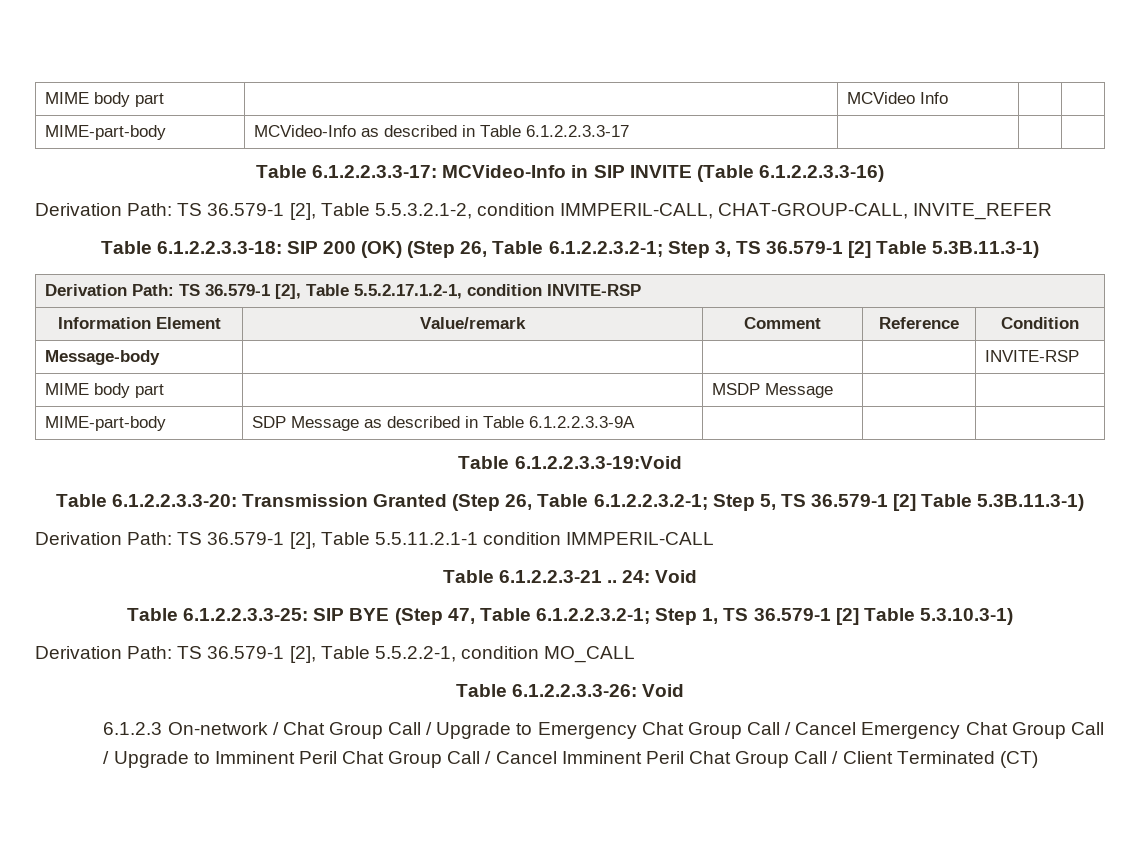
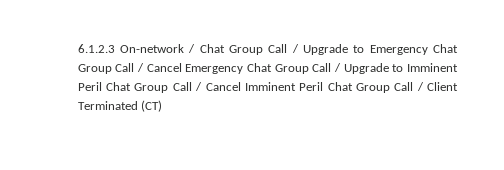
[44,92,164,107] [846,92,948,104] [44,125,166,140] [253,125,629,137] [256,165,884,182] [35,203,1053,220] [100,241,1040,258] [44,284,641,299] [57,317,221,329] [420,317,526,329] [744,317,821,329] [879,317,959,329] [1001,317,1079,329] [44,350,160,365] [984,350,1079,362] [44,383,164,398] [711,383,833,398] [44,416,166,431] [251,416,635,431] [458,456,682,469] [55,494,1085,511] [35,532,715,549] [442,570,698,583] [127,608,1013,625] [35,646,636,663] [455,684,685,697] MIME body part | | MCVideo Info | | // MIME-part-body | MCVideo-Info as described in Table 6.1.2.2.3.3-17 | | | // Table 6.1.2.2.3.3-17: MCVideo-Info in SIP INVITE (Table 6.1.2.2.3.3-16) // Derivation Path: TS 36.579-1 [2], Table 5.5.3.2.1-2, condition IMMPERIL-CALL, CHAT-GROUP-CALL, INVITE_REFER // Table 6.1.2.2.3.3-18: SIP 200 (OK) (Step 26, Table 6.1.2.2.3.2-1; Step 3, TS 36.579-1 [2] Table 5.3B.11.3-1) // Derivation Path: TS 36.579-1 [2], Table 5.5.2.17.1.2-1, condition INVITE-RSP // Information Element | Value/remark | Comment | Reference | Condition // Message-body | | | | INVITE-RSP // MIME body part | | MSDP Message | | // MIME-part-body | SDP Message as described in Table 6.1.2.2.3.3-9A | | | // Table 6.1.2.2.3.3-19:Void // Table 6.1.2.2.3.3-20: Transmission Granted (Step 26, Table 6.1.2.2.3.2-1; Step 5, TS 36.579-1 [2] Table 5.3B.11.3-1) // Derivation Path: TS 36.579-1 [2], Table 5.5.11.2.1-1 condition IMMPERIL-CALL // Table 6.1.2.2.3-21 .. 24: Void // Table 6.1.2.2.3.3-25: SIP BYE (Step 47, Table 6.1.2.2.3.2-1; Step 1, TS 36.579-1 [2] Table 5.3.10.3-1) // Derivation Path: TS 36.579-1 [2], Table 5.5.2.2-1, condition MO_CALL // Table 6.1.2.2.3.3-26: Void // -> (77, 48) none

